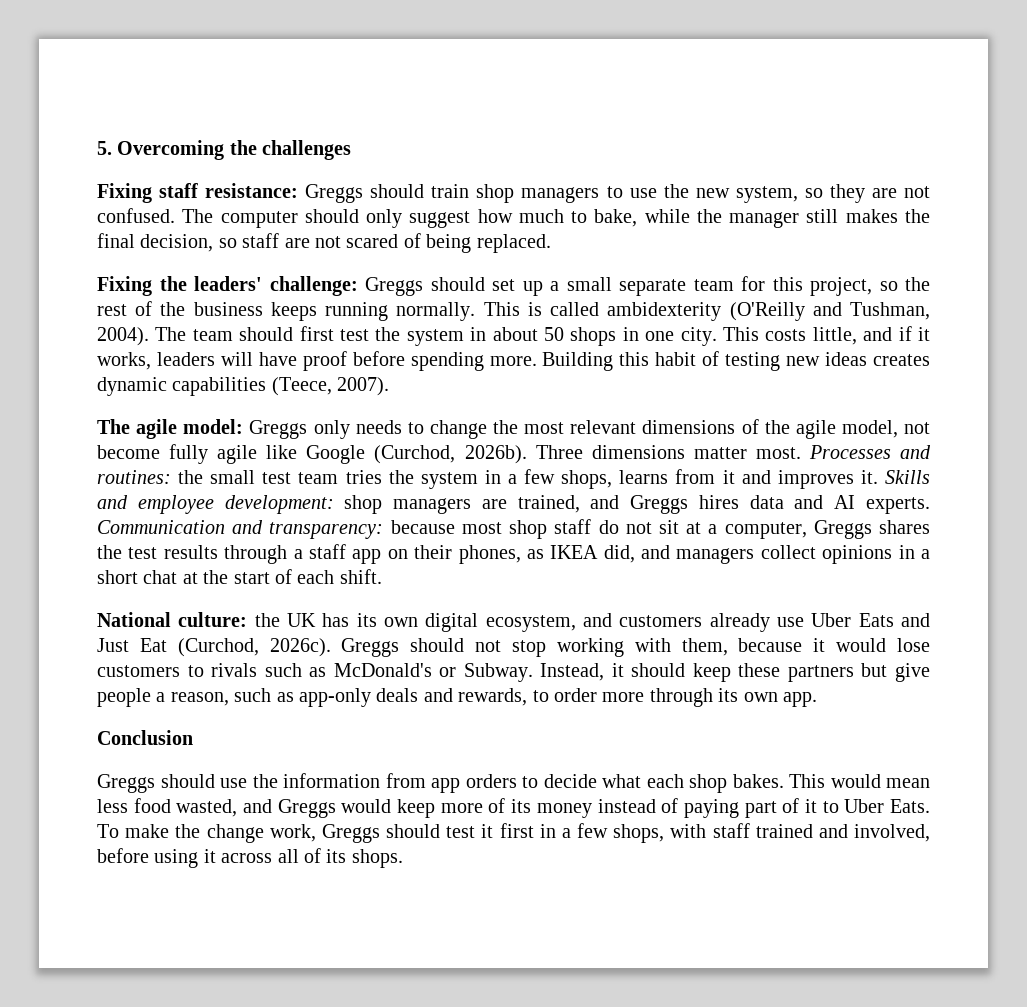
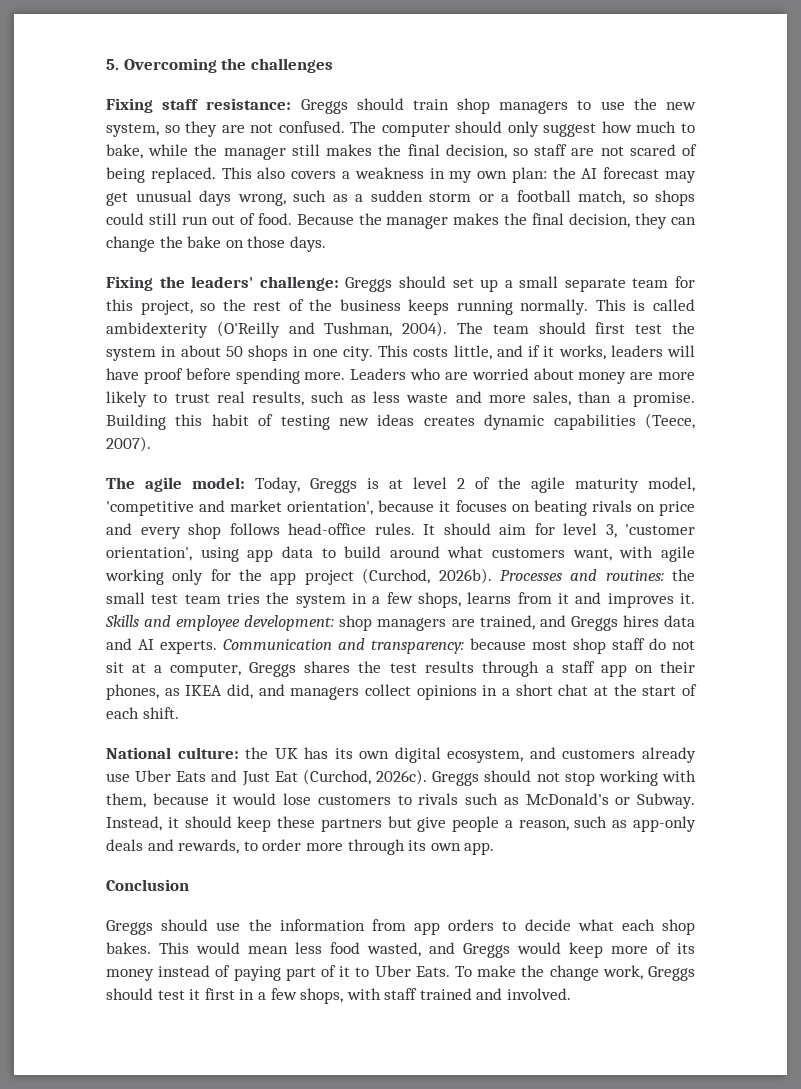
(551, 243) none -> [221,167,696,183] [106,190,695,206] [106,213,696,229] [106,236,326,252] This also covers a weakness in my own plan: the AI forecast may get unusual days wrong, such as a sudden storm or a football match, so shops could still run out of food. Because the manager makes the final decision, they can change the bake on those days.
(537, 361) none -> [350,368,695,384] [106,391,695,407] Leaders who are worried about money are more likely to trust real results, such as less waste and more sales, than a promise.
[249,419,930,439] [97,444,801,464] Greggs only needs to change the most relevant dimensions of the agile model, not become fully agile like Google (Curchod, 2026b). Three dimensions matter most. -> [255,477,695,493] [106,500,695,516] [106,523,695,539] [106,546,695,562] [105,568,492,585] Today, Greggs is at level 2 of the agile maturity model, 'competitive and market orientation', because it focuses on beating rivals on price and every shop follows head-office rules. It should aim for level 3, 'customer orientation', using app data to build around what customers want, with agile working only for the app project (Curchod, 2026b).
[853,824,930,842] [97,848,403,868] involved, before using it across all of its shops. -> [507,988,572,1000] involved.

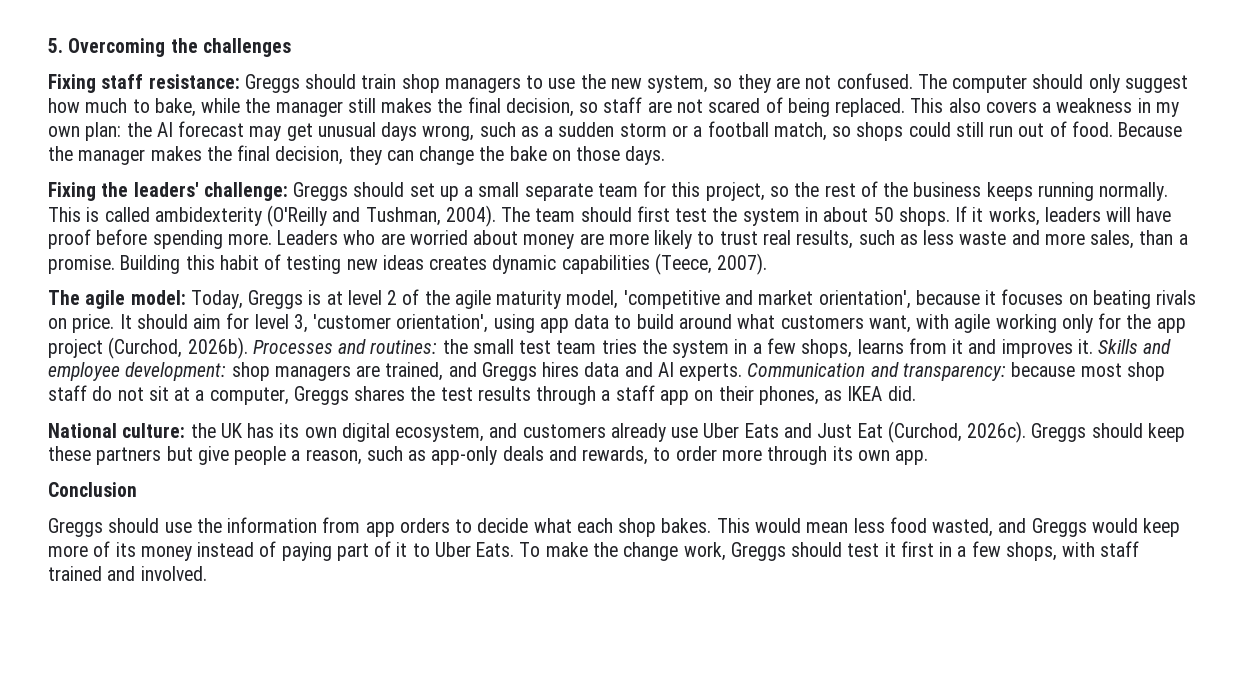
[248,345,540,361] shops in one city. This costs little, and if -> [898,206,968,226] shops. If
[658,501,695,516] [106,523,415,539] price and every shop follows head-office rules. -> [72,314,115,333] price.
[227,684,697,700] [106,707,179,719] did, and managers collect opinions in a short chat at the start of each shift. -> [887,386,916,401] did.
[536,770,696,786] [106,793,695,809] [106,816,232,831] not stop working with them, because it would lose customers to rivals such as McDonald's or Subway. Instead, it should -> (1143, 430) none

